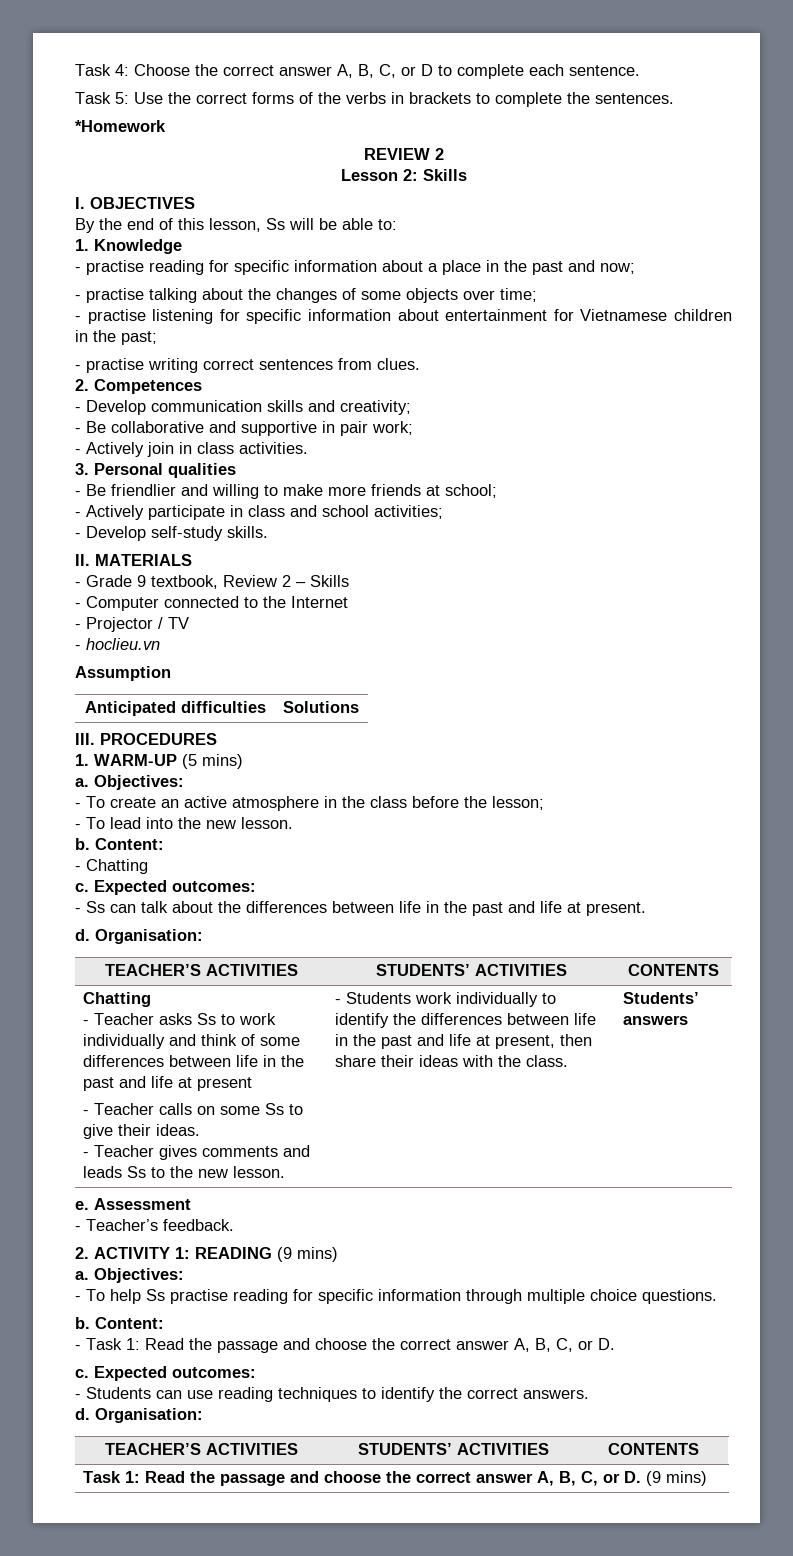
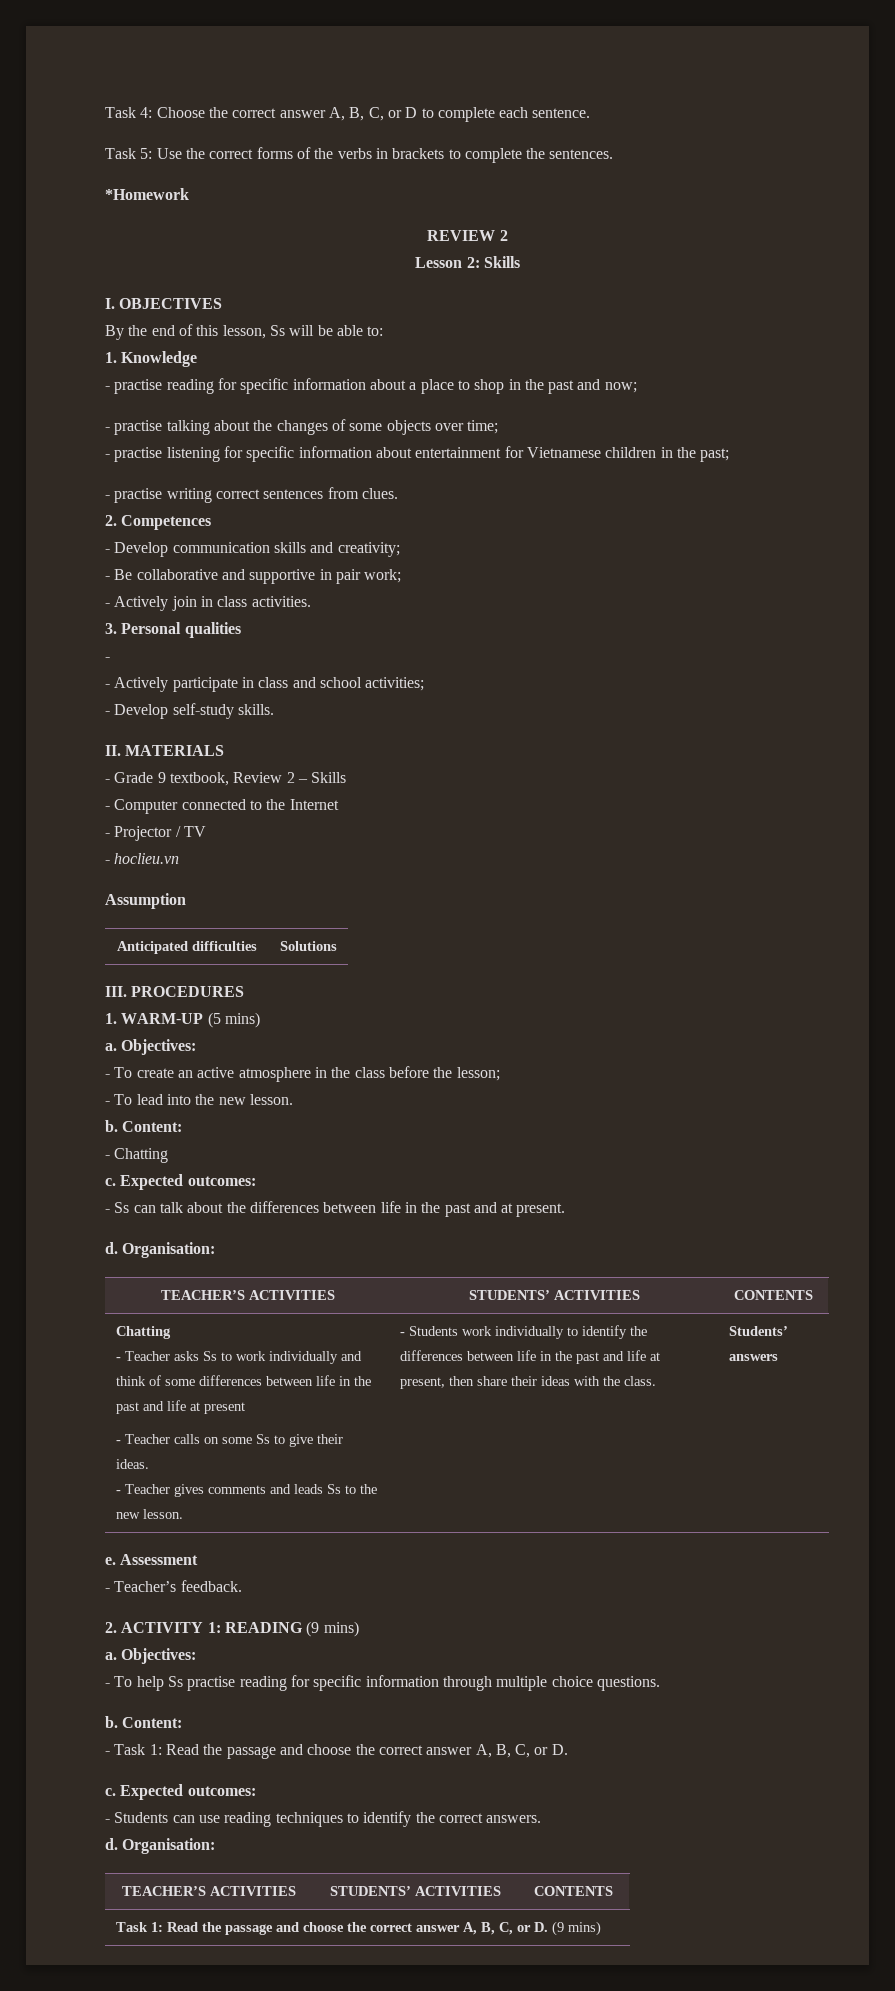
(481, 267) none -> [457,379,505,394] to shop
[86,484,497,499] Be friendlier and willing to make more friends at school; -> (110, 659) none
[540,901,562,913] life -> (497, 1207) none

